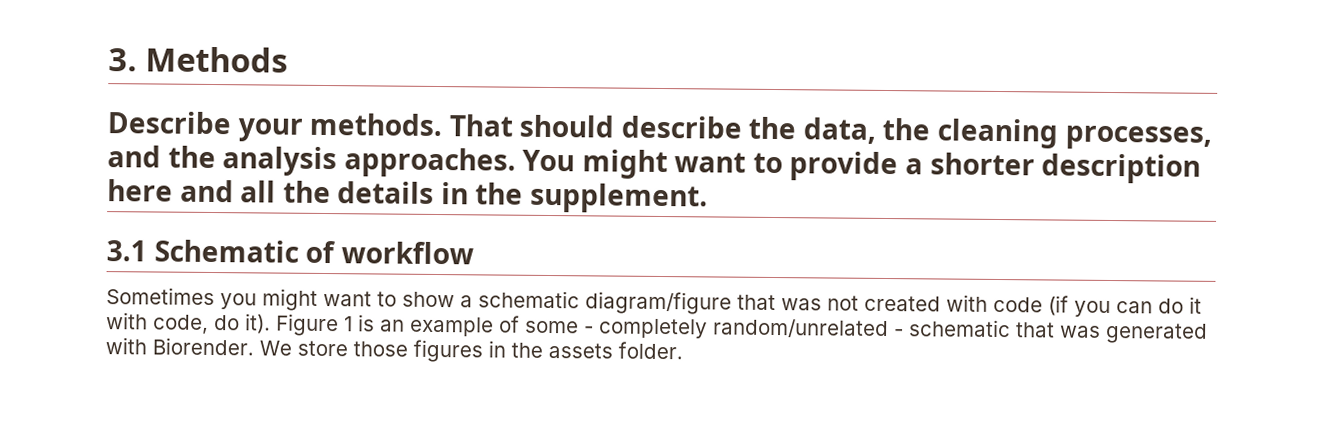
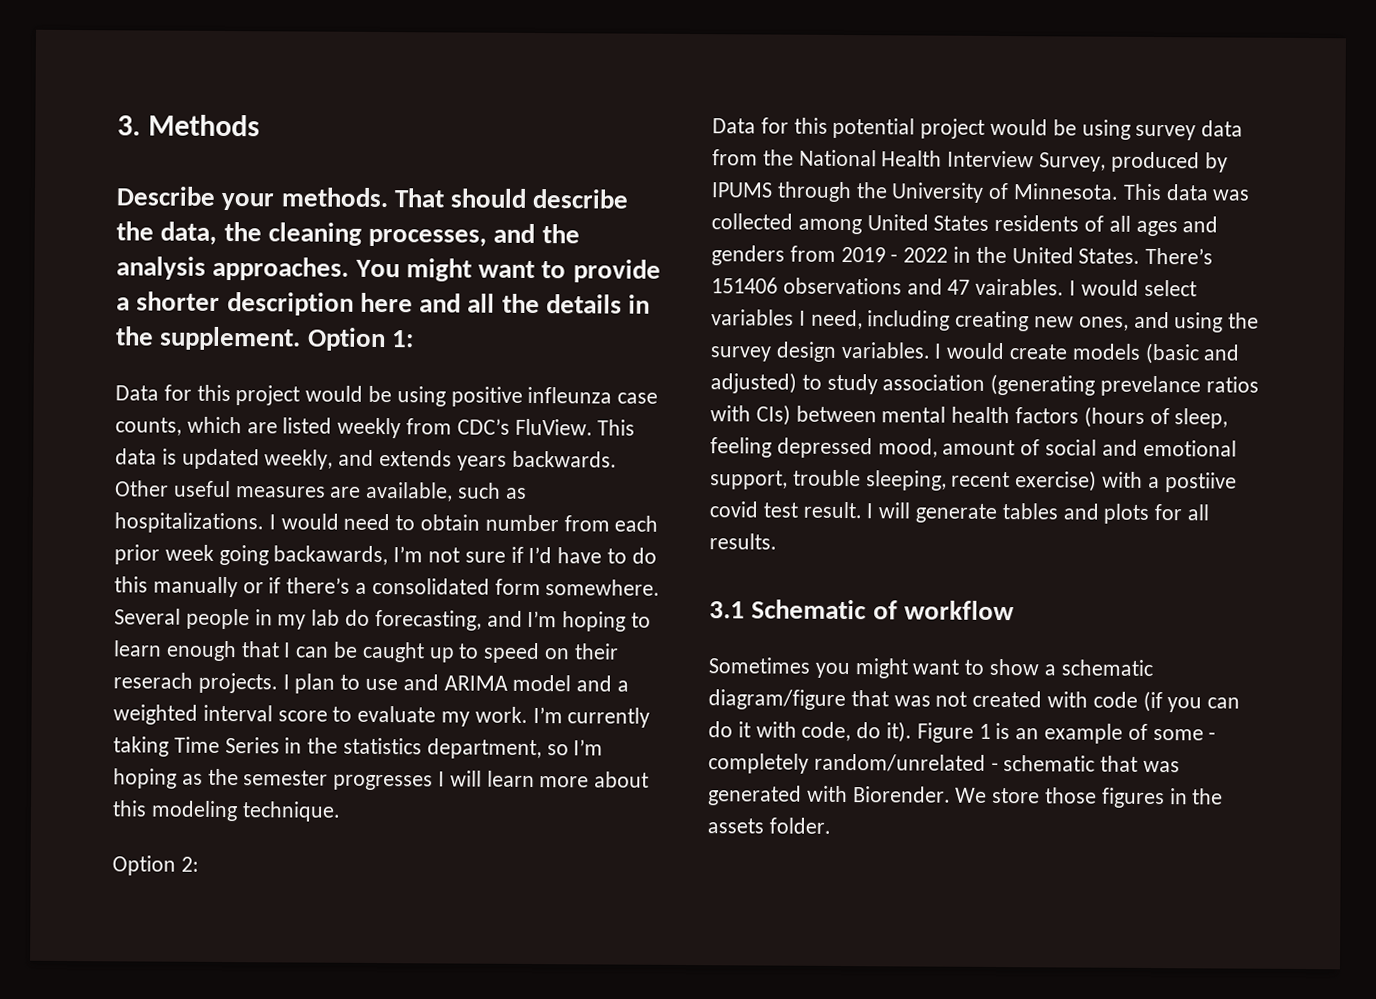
(708, 198) none -> [306,327,414,352] [115,384,659,407] [115,416,636,439] [115,448,617,471] [115,480,527,502] [114,512,659,534] [114,544,657,566] [114,576,661,598] [114,608,652,632] [113,640,619,664] [113,672,630,694] [113,704,651,728] [113,736,604,760] [113,768,650,791] [112,800,341,822] [112,855,199,876] [712,117,1244,141] [712,149,1228,173] [711,181,1251,203] [711,213,1219,237] [711,245,1214,266] [711,277,1197,297] [711,309,1260,333] [710,341,1241,365] [710,372,1259,397] [710,404,1229,429] [710,437,1237,459] [710,469,1237,493] [709,501,1210,524] [709,533,777,550] Option 1: // Data for this project would be using positive infleunza case counts, which are listed weekly from CDC’s FluView. This data is updated weekly, and extends years backwards. Other useful measures are available, such as hospitalizations. I would need to obtain number from each prior week going backawards, I’m not sure if I’d have to do this manually or if there’s a consolidated form somewhere. Several people in my lab do forecasting, and I’m hoping to learn enough that I can be caught up to speed on their reserach projects. I plan to use and ARIMA model and a weighted interval score to evaluate my work. I’m currently taking Time Series in the statistics department, so I’m hoping as the semester progresses I will learn more about this modeling technique. // Option 2: // Data for this potential project would be using survey data from the National Health Interview Survey, produced by IPUMS through the University of Minnesota. This data was collected among United States residents of all ages and genders from 2019 - 2022 in the United States. There’s 151406 observations and 47 vairables. I would select variables I need, including creating new ones, and using the survey design variables. I would create models (basic and adjusted) to study association (generating prevelance ratios with CIs) between mental health factors (hours of sleep, feeling depressed mood, amount of social and emotional support, trouble sleeping, recent exercise) with a postiive covid test result. I will generate tables and plots for all results.

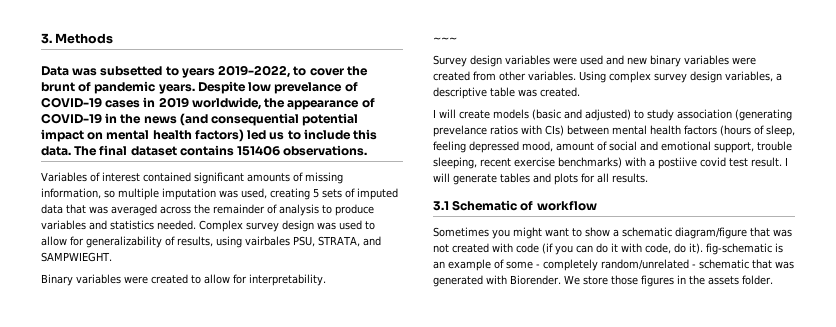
[116,186,629,211] [116,221,580,247] [116,256,661,283] [116,291,651,316] [115,326,414,352] [115,384,659,407] [115,416,636,439] [115,448,617,471] [115,480,527,502] [114,512,659,534] [114,544,657,566] [114,576,661,598] [114,608,652,632] [113,640,619,664] [113,672,630,694] [113,704,651,728] [113,736,604,760] [113,768,650,791] [112,800,341,822] [112,855,199,876] [712,117,1244,141] [712,149,1228,173] [711,181,1251,203] [711,213,1219,237] [711,245,1214,266] [711,277,1197,297] [711,309,1260,333] [710,341,1006,362] Describe your methods. That should describe the data, the cleaning processes, and the analysis approaches. You might want to provide a shorter description here and all the details in the supplement. Option 1: // Data for this project would be using positive infleunza case counts, which are listed weekly from CDC’s FluView. This data is updated weekly, and extends years backwards. Other useful measures are available, such as hospitalizations. I would need to obtain number from each prior week going backawards, I’m not sure if I’d have to do this manually or if there’s a consolidated form somewhere. Several people in my lab do forecasting, and I’m hoping to learn enough that I can be caught up to speed on their reserach projects. I plan to use and ARIMA model and a weighted interval score to evaluate my work. I’m currently taking Time Series in the statistics department, so I’m hoping as the semester progresses I will learn more about this modeling technique. // Option 2: // Data for this potential project would be using survey data from the National Health Interview Survey, produced by IPUMS through the University of Minnesota. This data was collected among United States residents of all ages and genders from 2019 - 2022 in the United States. There’s 151406 observations and 47 vairables. I would select variables I need, including creating new ones, and using the survey design variables. I would -> [41,65,368,78] [41,81,358,94] [41,97,375,110] [41,113,359,126] [41,129,378,142] [41,145,368,156] [41,172,343,184] [41,188,398,200] [41,204,374,216] [41,220,375,232] [41,236,381,248] [41,252,112,262] [41,274,326,286] [433,37,457,42] [433,55,756,67] [433,71,782,83] [433,87,580,99] [433,109,456,118] Data was subsetted to years 2019-2022, to cover the brunt of pandemic years. Despite low prevelance of COVID-19 cases in 2019 worldwide, the appearance of COVID-19 in the news (and consequential potential impact on mental health factors) led us to include this data. The final dataset contains 151406 observations. // Variables of interest contained significant amounts of missing information, so multiple imputation was used, creating 5 sets of imputed data that was averaged across the remainder of analysis to produce variables and statistics needed. Complex survey design was used to allow for generalizability of results, using vairbales PSU, STRATA, and SAMPWIEGHT. // Binary variables were created to allow for interpretability. // ~~~ // Survey design variables were used and new binary variables were created from other variables. Using complex survey design variables, a descriptive table was created. // I will
[1015,470,1098,492] exercise) -> [514,157,622,168] exercise benchmarks)
[916,722,991,743] Figure 1 -> [706,243,772,255] fig-schematic

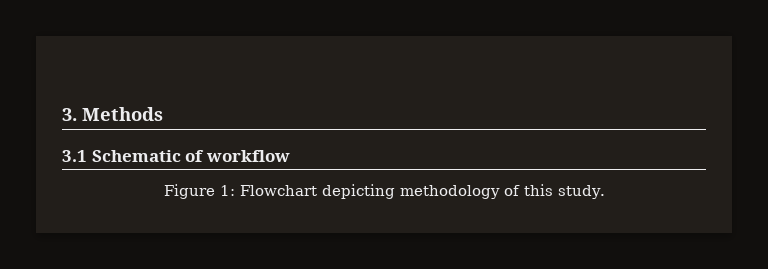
[41,65,368,78] [41,81,358,94] [41,97,375,110] [41,113,359,126] [41,129,378,142] [41,145,368,156] [41,172,343,184] [41,188,398,200] [41,204,374,216] [41,220,375,232] [41,236,381,248] [41,252,112,262] [41,274,326,286] [433,37,457,42] [433,55,756,67] [433,71,782,83] [433,87,580,99] [433,109,792,121] [433,125,795,137] [433,141,792,153] [433,157,788,169] [433,173,648,185] [433,200,597,211] [433,227,792,239] [433,243,783,255] [433,259,794,271] [433,275,773,287] Data was subsetted to years 2019-2022, to cover the brunt of pandemic years. Despite low prevelance of COVID-19 cases in 2019 worldwide, the appearance of COVID-19 in the news (and consequential potential impact on mental health factors) led us to include this data. The final dataset contains 151406 observations. // Variables of interest contained significant amounts of missing information, so multiple imputation was used, creating 5 sets of imputed data that was averaged across the remainder of analysis to produce variables and statistics needed. Complex survey design was used to allow for generalizability of results, using vairbales PSU, STRATA, and SAMPWIEGHT. // Binary variables were created to allow for interpretability. // ~~~ // Survey design variables were used and new binary variables were created from other variables. Using complex survey design variables, a descriptive table was created. // I will create models (basic and adjusted) to study association (generating prevelance ratios with CIs) between mental health factors (hours of sleep, feeling depressed mood, amount of social and emotional support, trouble sleeping, recent exercise benchmarks) with a postiive covid test result. I will generate tables and plots for all results. // 3.1 Schematic of workflow // Sometimes you might want to show a schematic diagram/figure that was not created with code (if you can do it with code, do it). fig-schematic is an example of some - completely random/unrelated - schematic that was generated with Biorender. We store those figures in the assets folder. -> [62,150,290,162] [163,184,605,199] 3.1 Schematic of workflow // Figure 1: Flowchart depicting methodology of this study.

